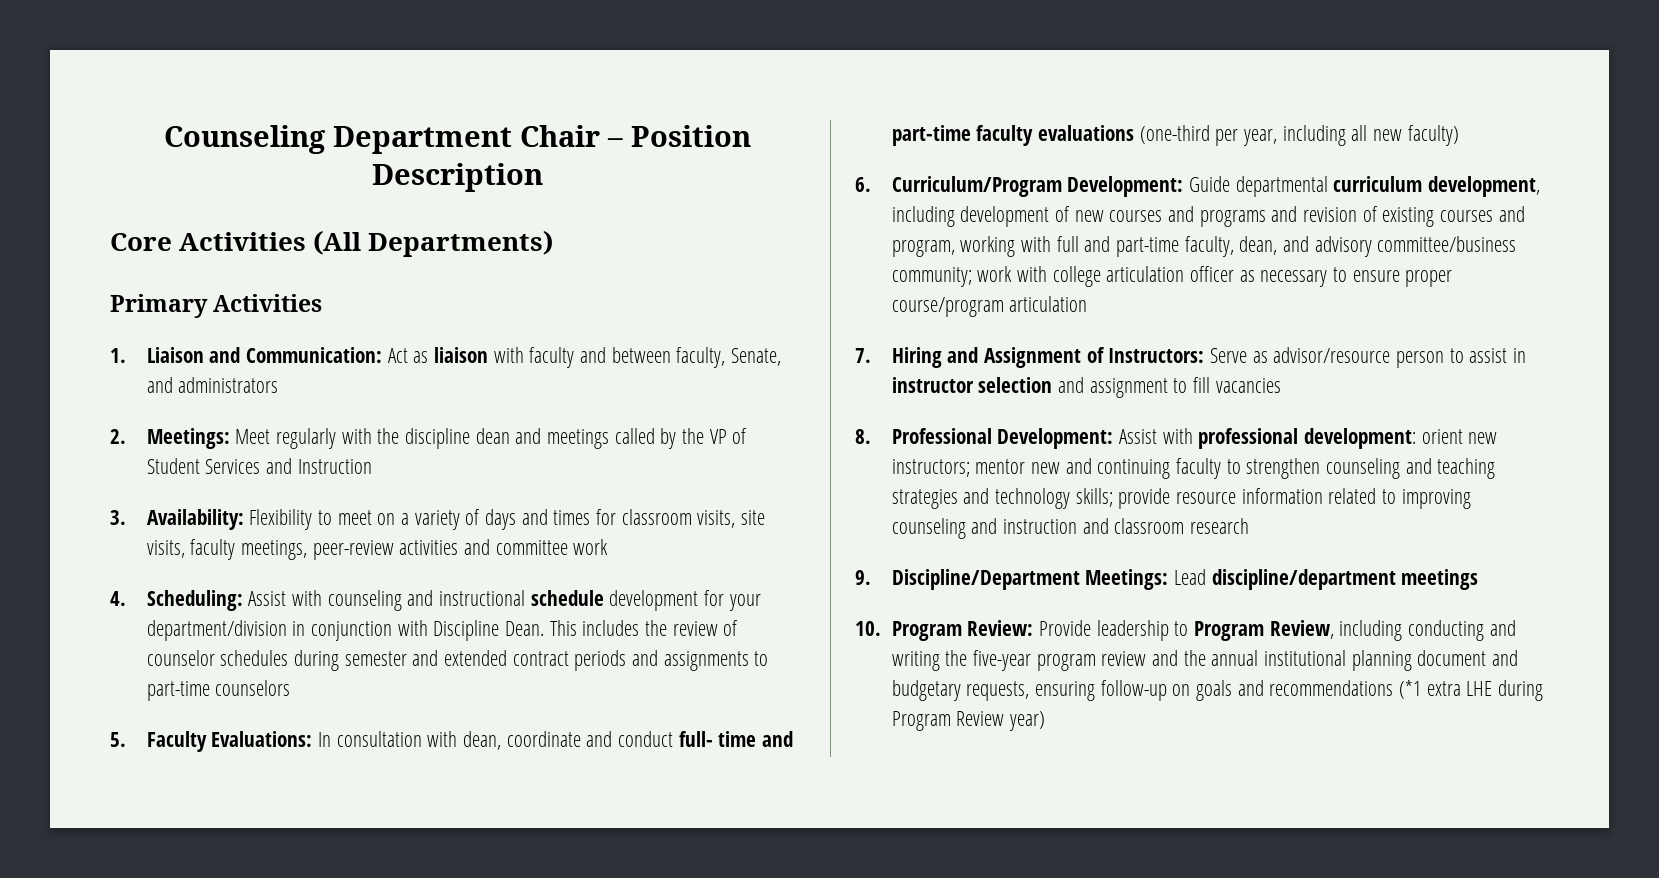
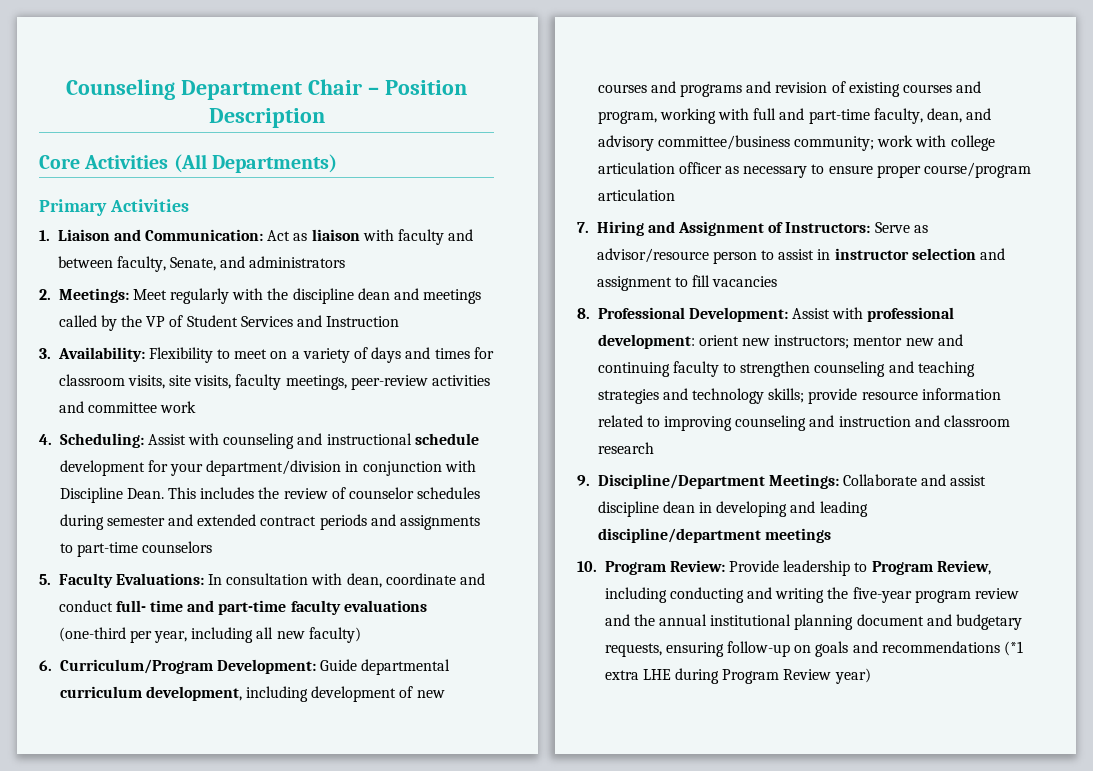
[1174,569,1207,585] Lead -> [843,474,987,486] [597,501,868,517] Collaborate and assist discipline dean in developing and leading

